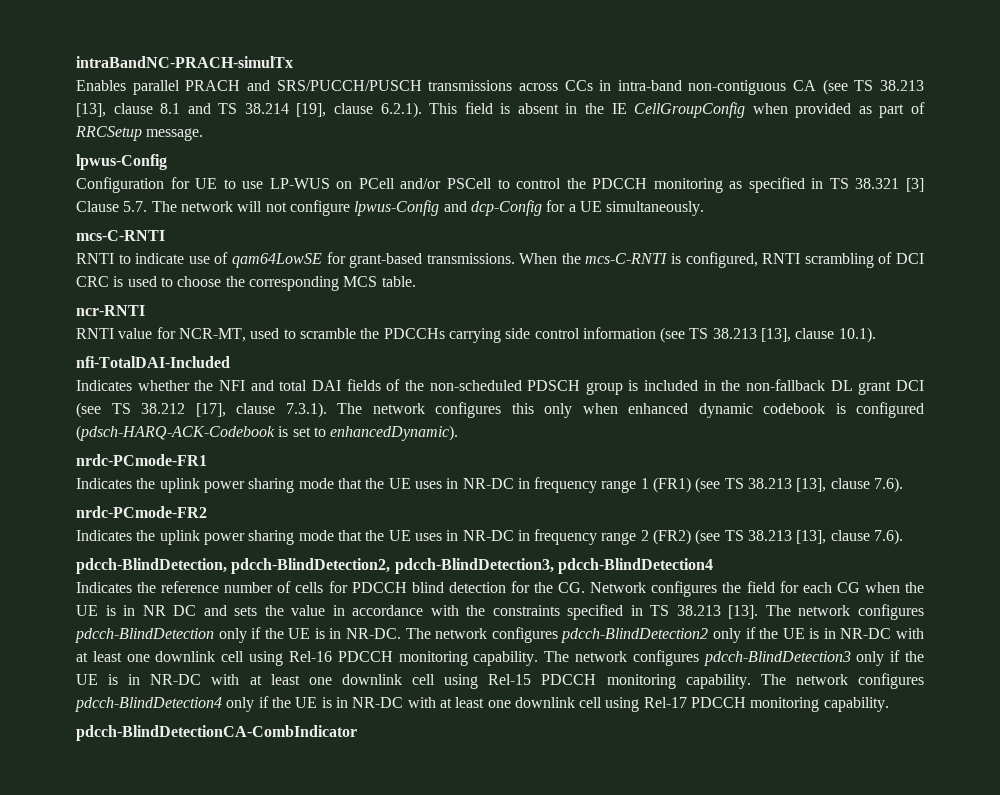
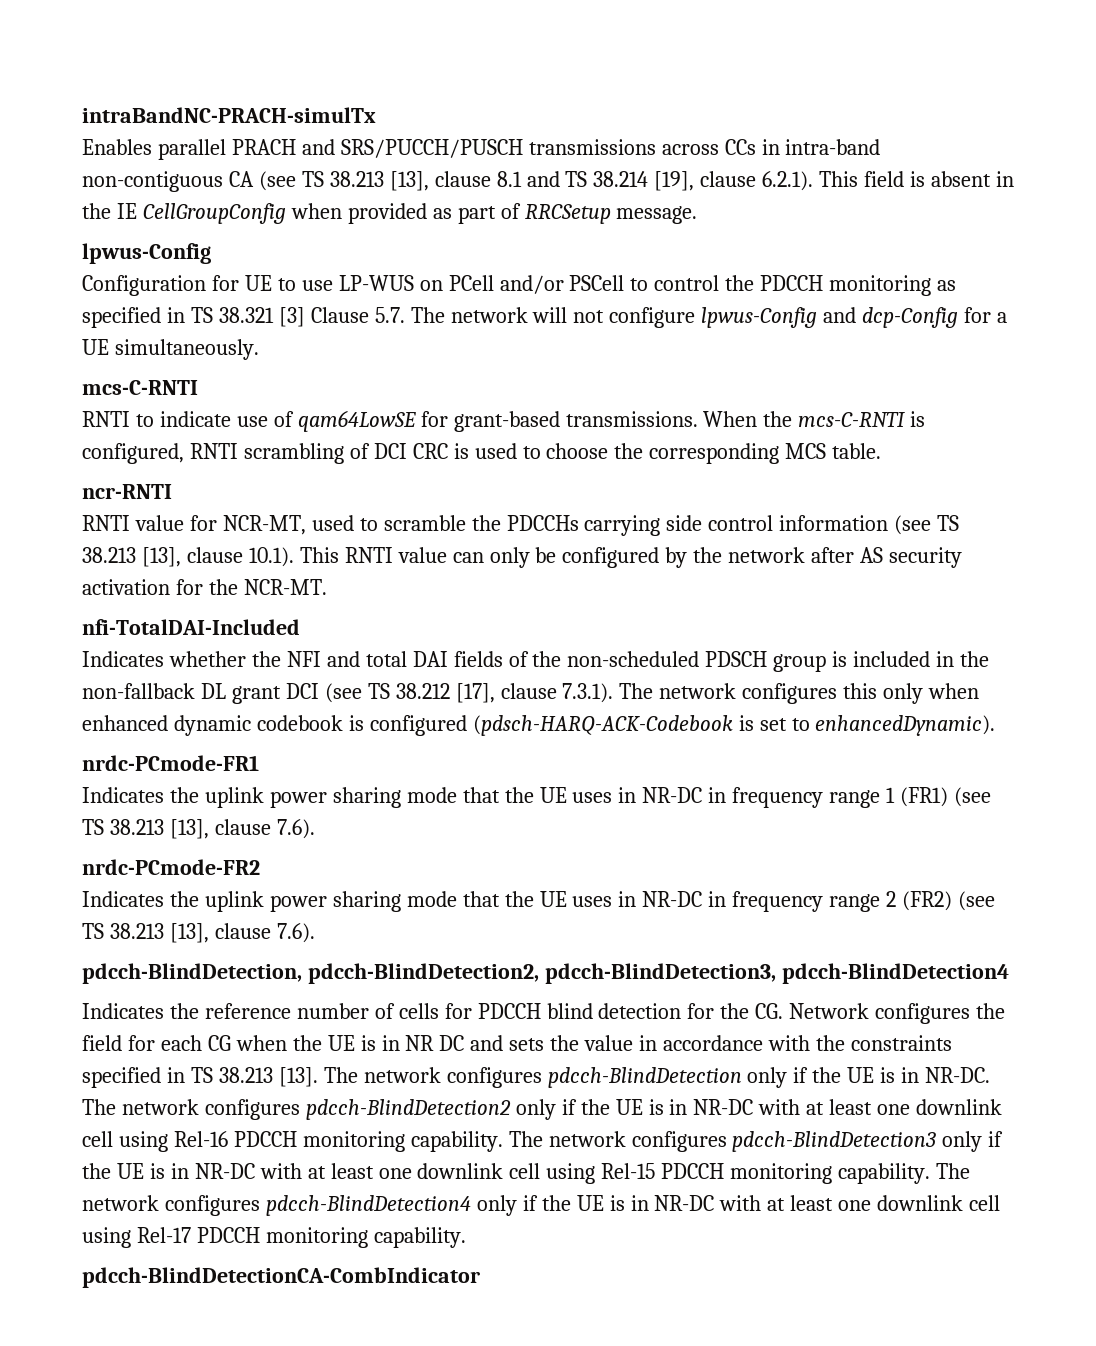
(876, 335) none -> [299,547,963,568] [82,579,327,595] This RNTI value can only be configured by the network after AS security activation for the NCR-MT.

